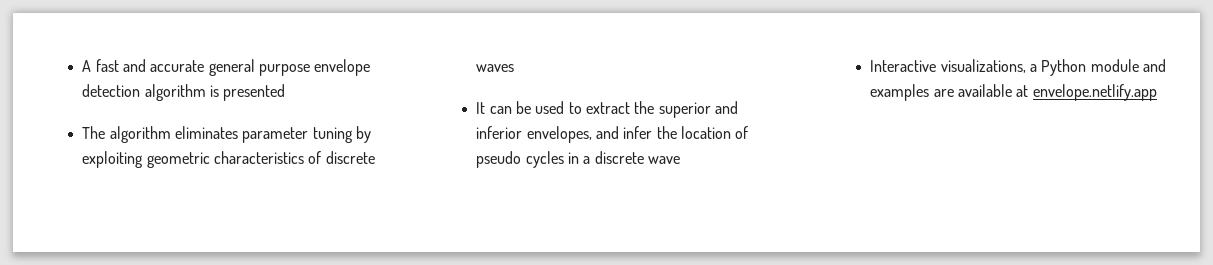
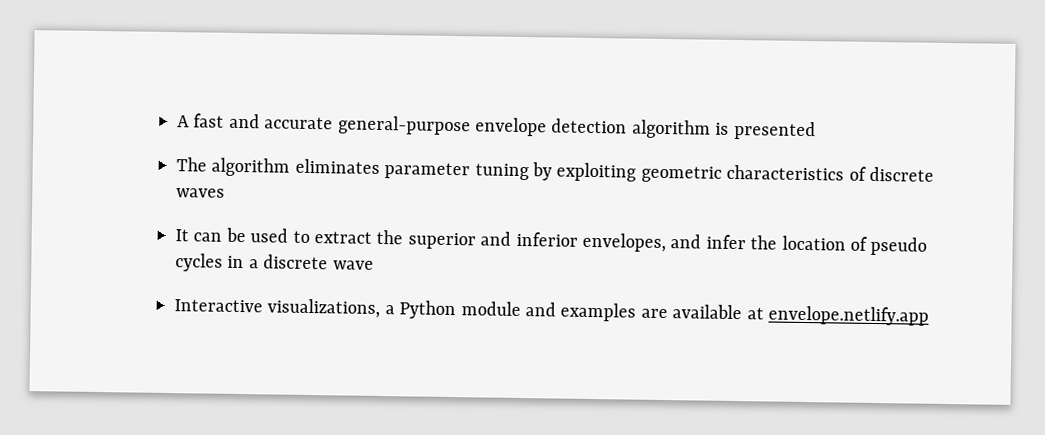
[208,59,310,76] general purpose -> [337,115,471,136] general-purpose

